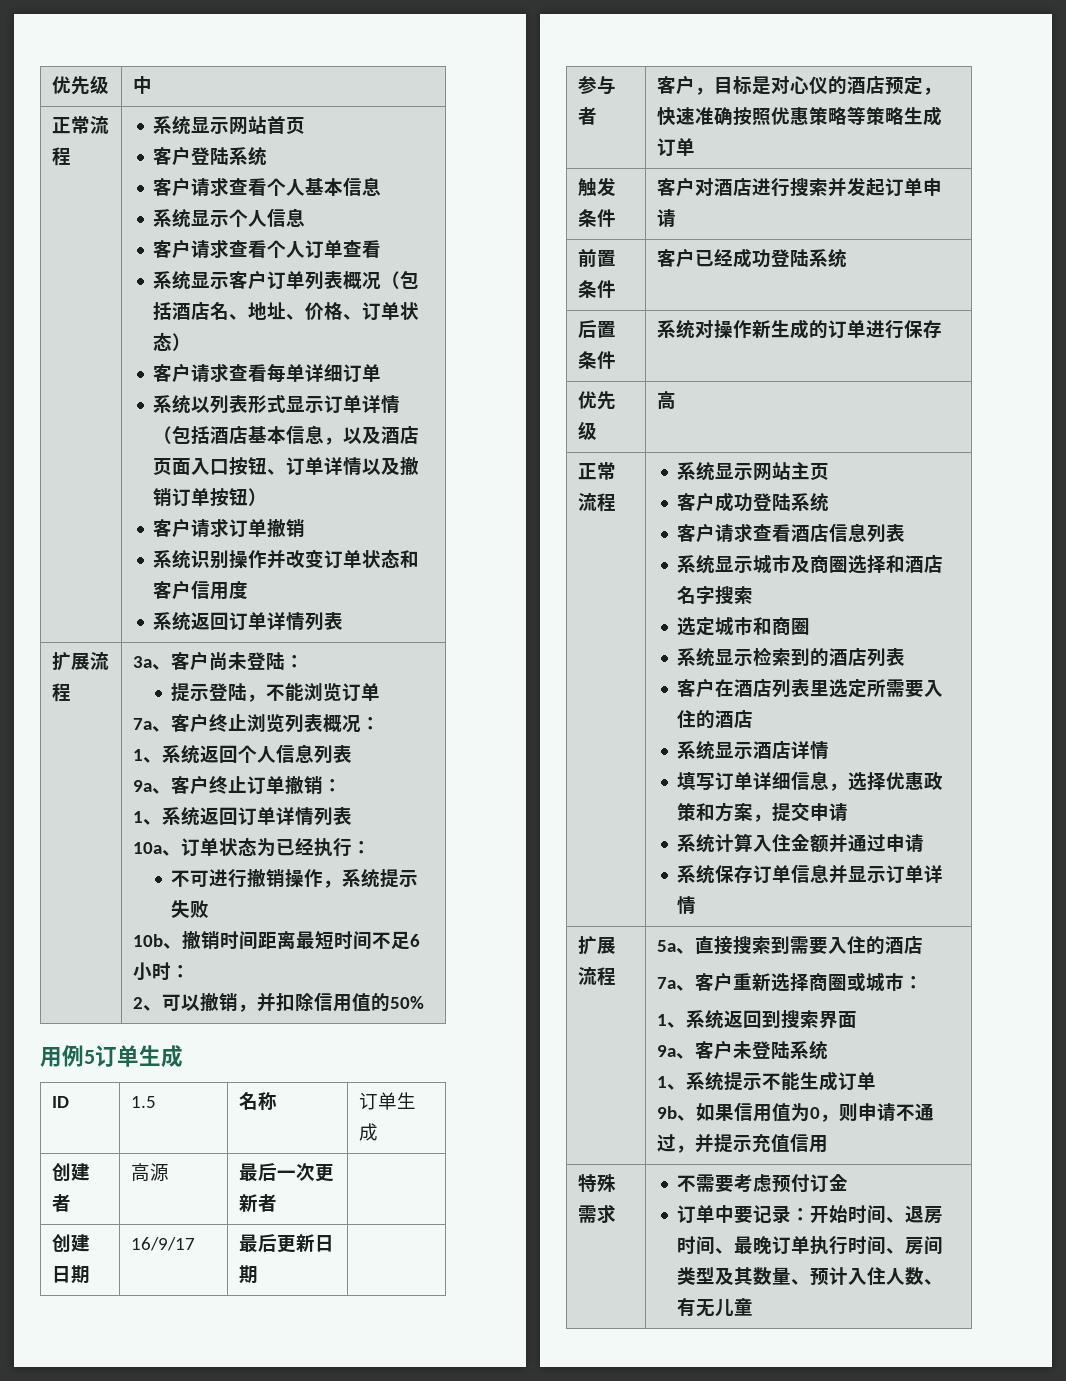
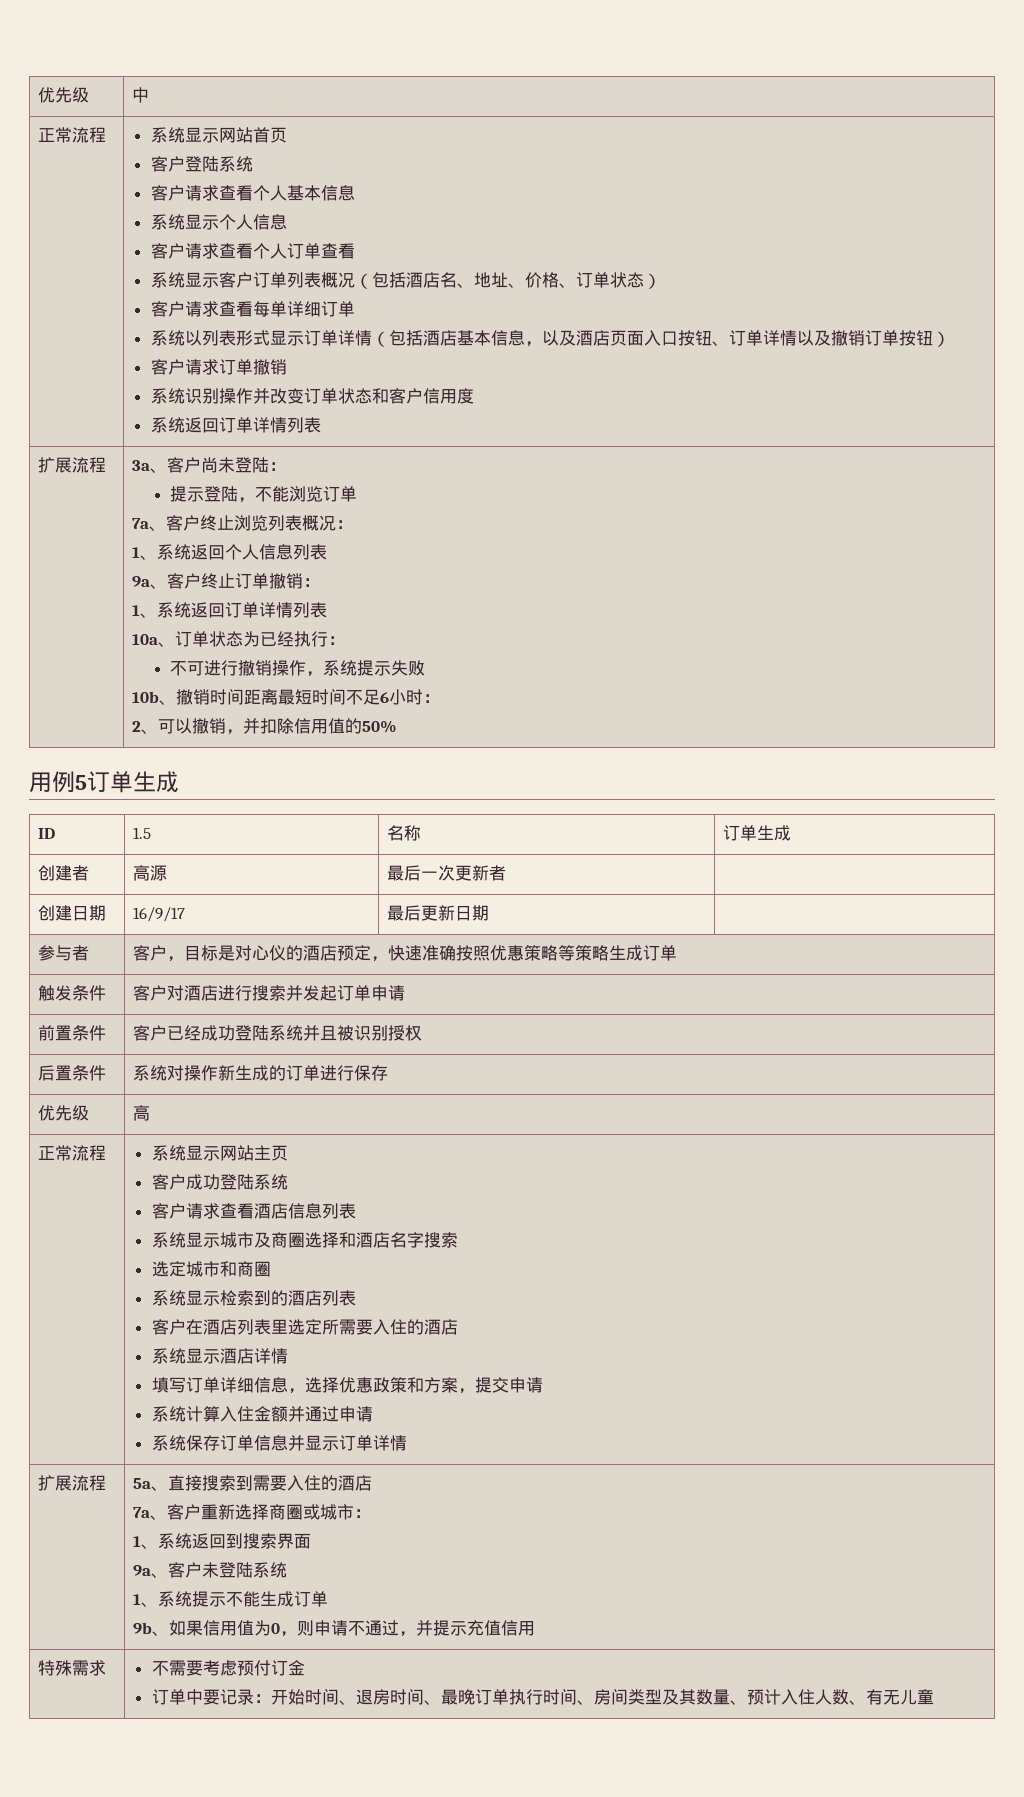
(848, 258) none -> [302,1025,422,1041] 并且被识别授权

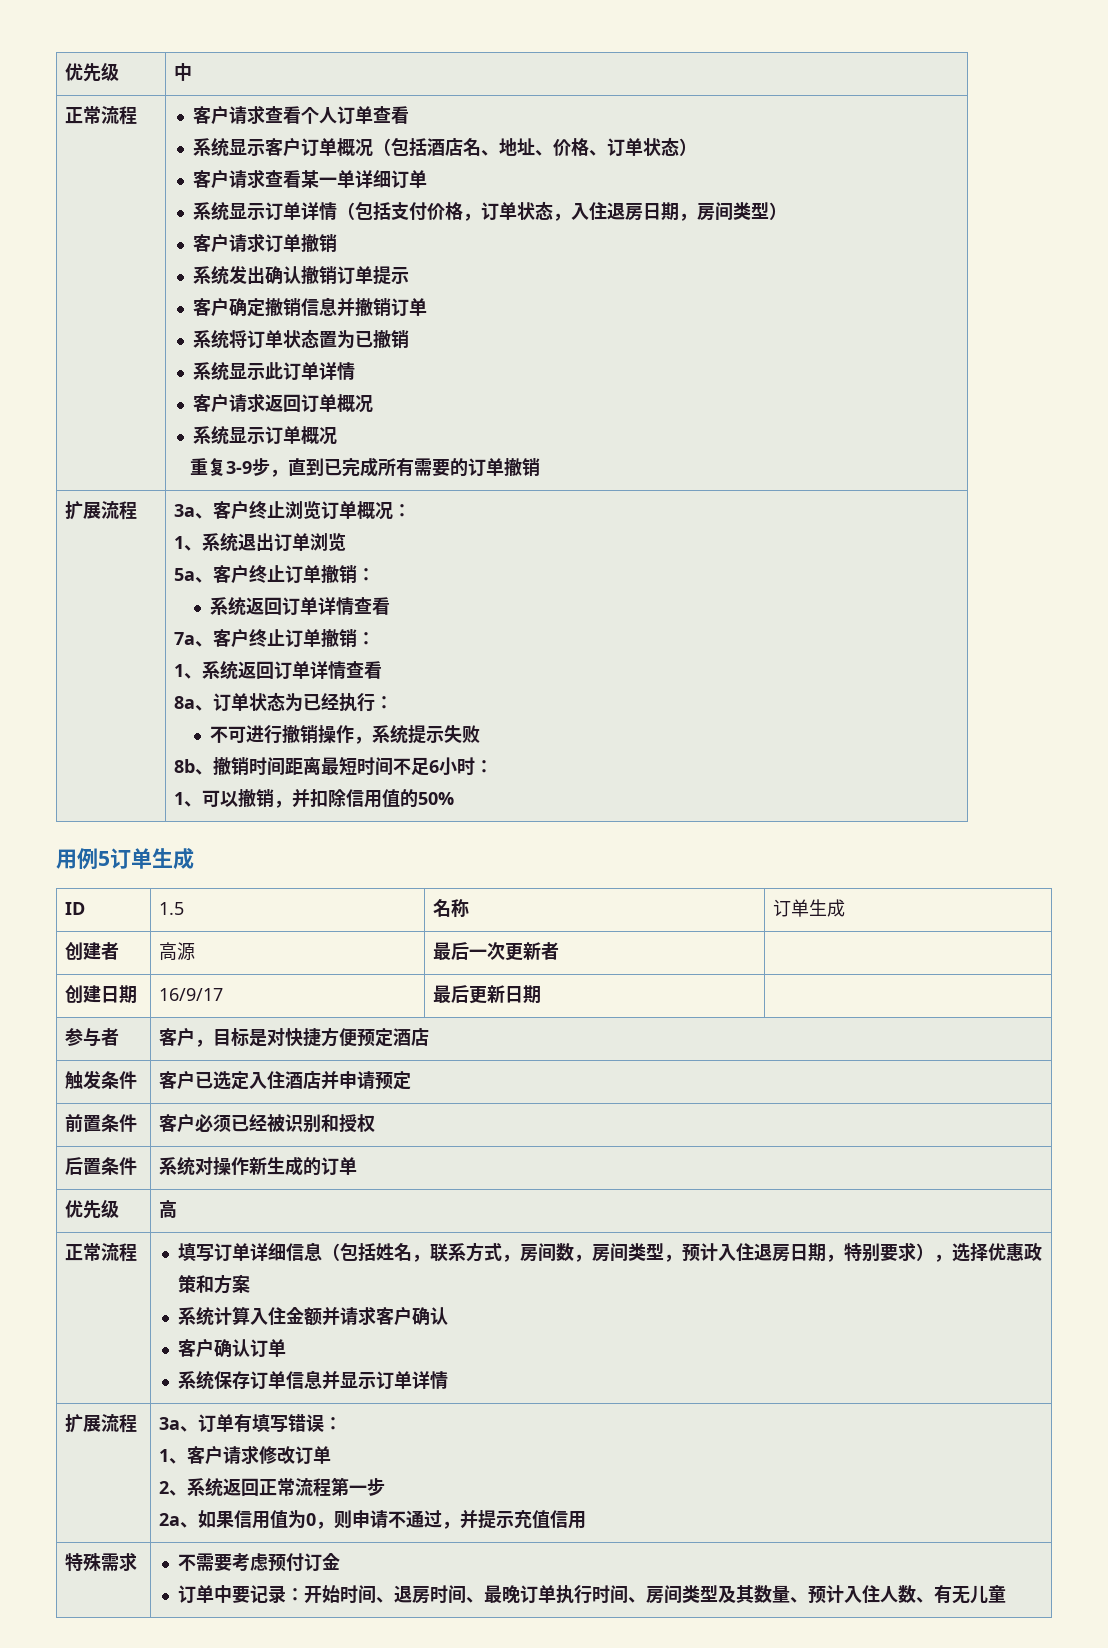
[150,127,287,143] [150,156,253,172] [150,185,355,201] [150,214,287,230] 系统显示网站首页 // 客户登陆系统 // 客户请求查看个人基本信息 // 系统显示个人信息 // -> (137, 115) none
[286,272,321,288] 列表 -> (338, 147) none
[252,301,270,317] 每 -> [301,170,338,188] 某一
[184,330,270,346] 以列表形式 -> (230, 211) none
[422,330,933,347] 酒店基本信息，以及酒店页面入口按钮、订单详情以及撤销订单按钮 -> [391,201,770,221] 支付价格，订单状态，入住退房日期，房间类型
[184,388,474,404] [150,417,321,433] 识别操作并改变订单状态和客户信用度 // 系统返回订单详情列表 -> [229,265,410,285] [193,297,428,317] [193,329,410,349] [193,361,356,381] [193,393,374,413] [193,425,338,445] [190,457,541,477] 发出确认撤销订单提示 // 客户确定撤销信息并撤销订单 // 系统将订单状态置为已撤销 // 系统显示此订单详情 // 客户请求返回订单概况 // 系统显示订单概况 // 重复3-9步，直到已完成所有需要的订单撤销
[200,457,286,473] [170,486,358,503] [131,515,353,531] [131,544,327,560] [131,576,150,587] 尚未登陆： // 提示登陆，不能浏览订单 // 7a、客户终止浏览列表概况： // 1、系统返回个人信息列表 // 9a -> [248,501,411,520] [173,532,346,552] [173,564,375,584] [210,596,391,616] [173,632,195,645] 终止浏览订单概况： // 1、系统退出订单浏览 // 5a、客户终止订单撤销： // 系统返回订单详情查看 // 7a
[292,602,327,618] [131,634,158,645] 列表 // 10a -> [345,661,382,679] [173,696,195,709] 查看 // 8a
[131,691,159,703] 10b -> [173,759,195,773] 8b
[131,721,141,732] 2 -> [173,792,184,805] 1
[251,945,677,962] [37,985,106,1001] [132,985,405,1001] 心仪的酒店预定，快速准确按照优惠策略等策略生成订单 // 触发条件 | 客户对酒店进行搜索并发起订单申请 -> [284,1027,429,1047] [64,1070,137,1089] [158,1070,411,1090] 快捷方便预定酒店 // 触发条件 | 客户已选定入住酒店并申请预定
[166,1025,388,1041] 已经成功登陆系统并且被识别 -> [194,1114,339,1133] 必须已经被识别和
[319,1065,388,1081] 进行保存 -> (357, 1166) none
[151,1145,288,1161] [151,1174,288,1190] [151,1203,356,1219] [151,1232,458,1248] [151,1261,271,1277] [151,1290,356,1306] [151,1319,458,1335] [151,1348,288,1364] [151,1377,288,1393] 系统显示网站主页 // 客户成功登陆系统 // 客户请求查看酒店信息列表 // 系统显示城市及商圈选择和酒店名字搜索 // 选定城市和商圈 // 系统显示检索到的酒店列表 // 客户在酒店列表里选定所需要入住的酒店 // 系统显示酒店详情 // 填写订单详细信息 -> [178,1242,935,1262] 填写订单详细信息（包括姓名，联系方式，房间数，房间类型，预计入住退房日期，特别要求）
[457,1377,543,1394] ，提交申请 -> (251, 1284) none
[304,1406,373,1422] 通过申请 -> [340,1306,449,1326] [178,1338,287,1358] 请求客户确认 // 客户确认订单
[132,1475,372,1491] [132,1504,371,1520] [132,1533,311,1549] [132,1562,287,1578] [132,1591,328,1607] [132,1622,152,1634] 5a、直接搜索到需要入住的酒店 // 7a、客户重新选择商圈或城市： // 1、系统返回到搜索界面 // 9a、客户未登陆系统 // 1、系统提示不能生成订单 // 9b -> [158,1414,342,1433] [158,1445,331,1465] [158,1477,385,1497] [158,1513,180,1526] 3a、订单有填写错误： // 1、客户请求修改订单 // 2、系统返回正常流程第一步 // 2a

